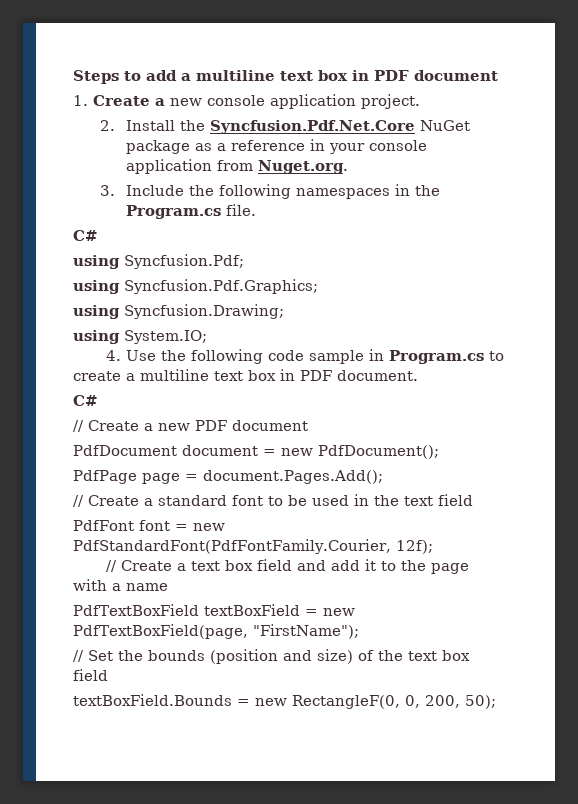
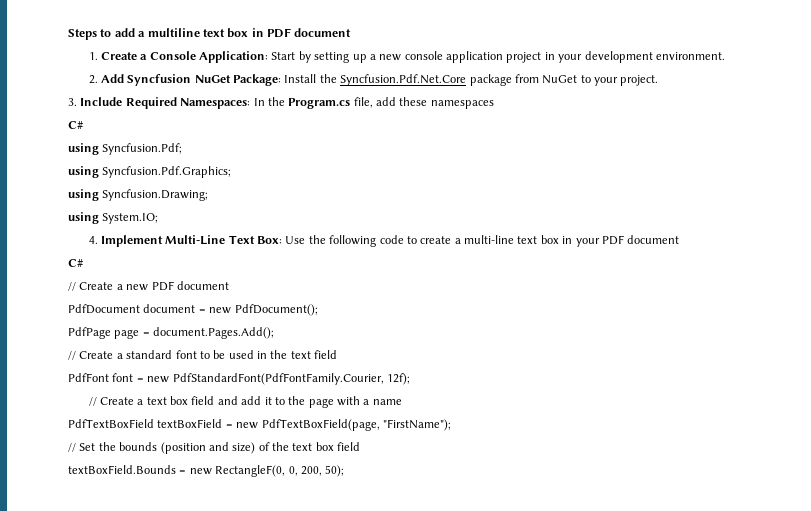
[170,94,420,109] [99,120,471,134] [126,139,428,154] [126,159,349,174] [99,184,441,199] [126,204,257,219] new console application project. // 2. Install the Syncfusion.Pdf.Net.Core NuGet package as a reference in your console application from Nuget.org. // 3. Include the following namespaces in the Program.cs file. -> [149,51,725,63] [88,74,659,86] [68,97,494,109] Console Application: Start by setting up a new console application project in your development environment. // 2. Add Syncfusion NuGet Package: Install the Syncfusion.Pdf.Net.Core package from NuGet to your project. // 3. Include Required Namespaces: In the Program.cs file, add these namespaces
(122, 355) none -> [100,235,283,247] Implement Multi-Line Text Box:
[309,349,485,364] sample in Program.cs -> (404, 239) none
[140,369,418,381] multiline text box in PDF document. -> [464,235,680,247] multi-line text box in your PDF document

